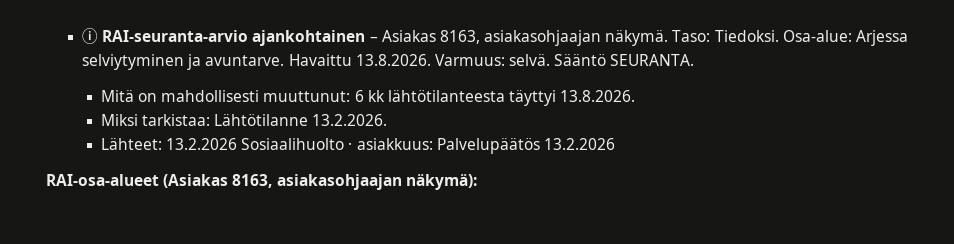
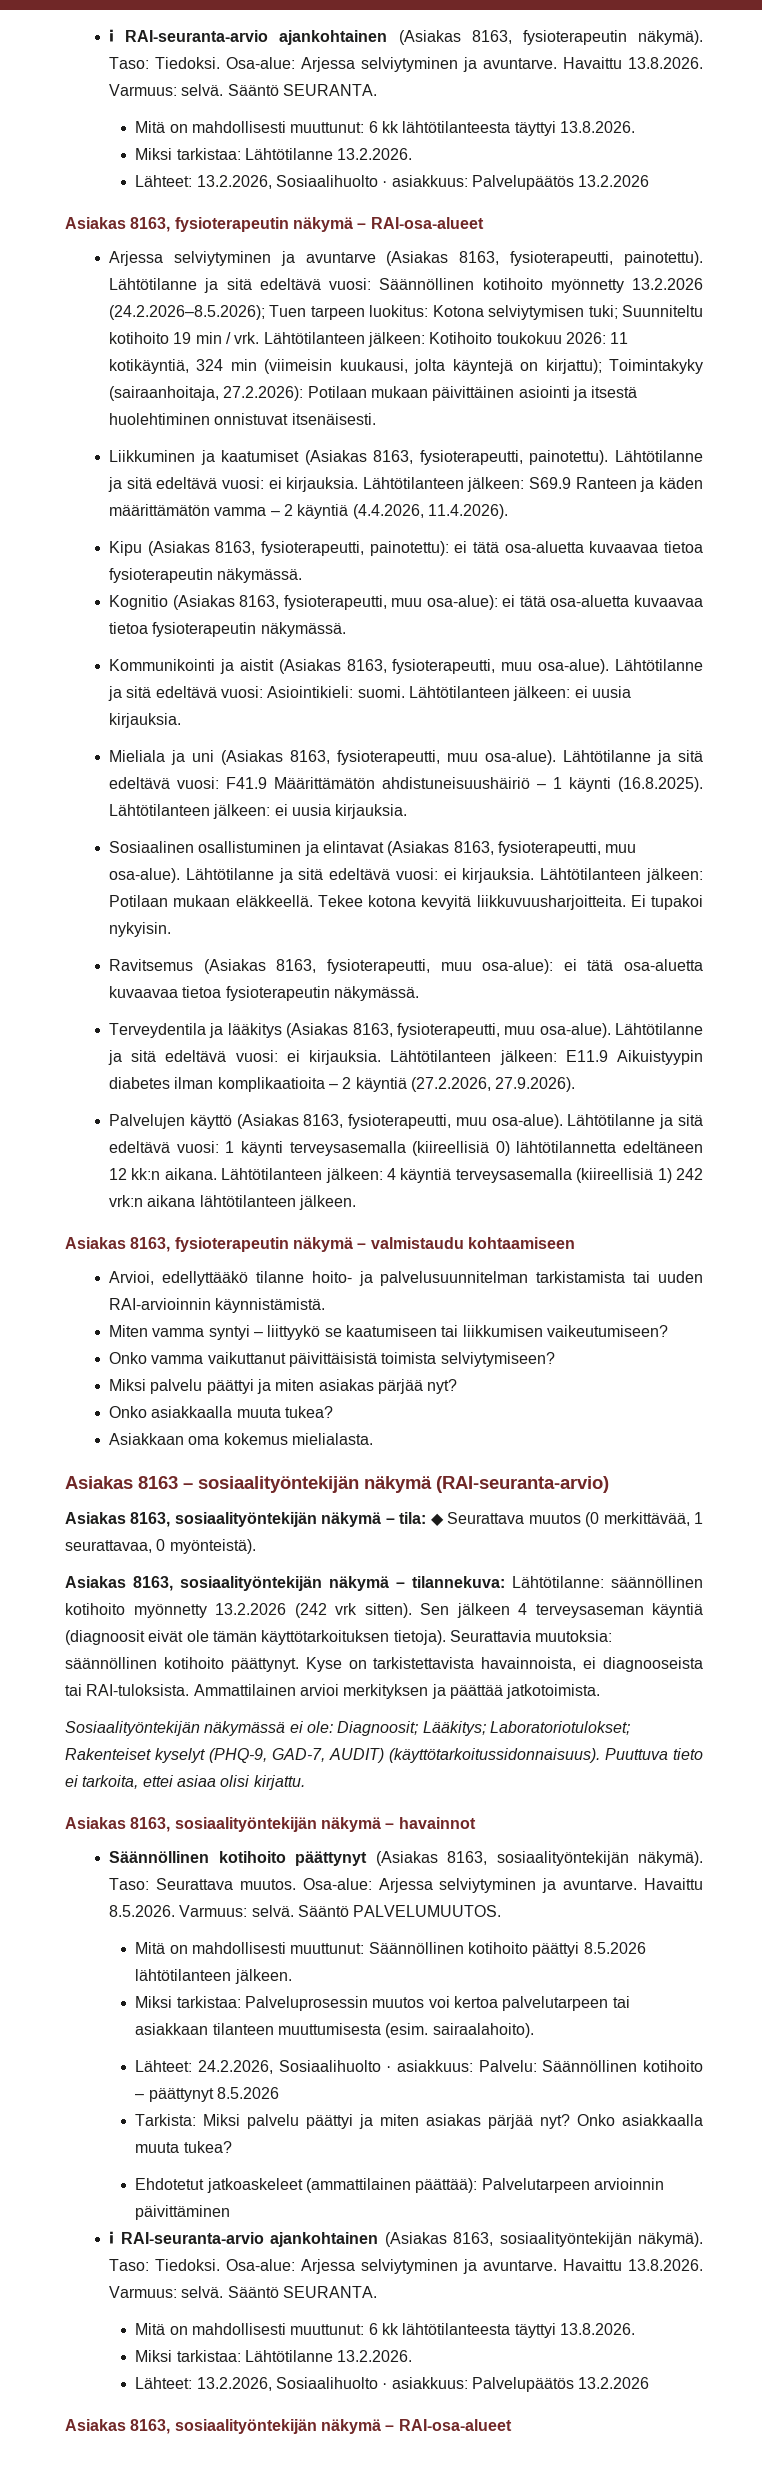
[81,28,669,46] ⓘ RAI-seuranta-arvio ajankohtainen – Asiakas 8163, asiakasohjaajan näkymä. -> [108,29,703,45] ℹ RAI-seuranta-arvio ajankohtainen (Asiakas 8163, fysioterapeutin näkymä).
[166,138,615,154] [46,174,477,190] 13.2.2026 Sosiaalihuolto · asiakkuus: Palvelupäätös 13.2.2026 // RAI-osa-alueet (Asiakas 8163, asiakasohjaajan näkymä): -> [196,175,650,190] [65,217,484,232] [108,251,703,266] [108,278,704,293] [108,305,703,320] [108,332,629,347] [108,359,703,374] [108,386,638,401] [108,413,376,425] [108,450,704,465] [107,477,704,492] [108,504,508,519] [108,541,703,556] [108,568,303,583] [108,595,704,610] [108,622,346,637] [108,659,703,674] [107,686,631,701] [108,713,181,728] [108,750,704,765] [108,777,703,792] [108,804,408,819] [108,841,637,856] [108,868,704,883] [108,895,703,910] [108,922,171,937] [108,959,704,974] [108,986,419,1001] [108,1023,703,1038] [107,1050,703,1065] [108,1077,576,1092] [108,1114,703,1129] [108,1141,703,1156] [108,1168,704,1183] [108,1195,356,1210] [65,1237,575,1252] [108,1271,703,1286] [108,1298,326,1313] [108,1325,668,1340] [108,1352,555,1367] [108,1379,458,1394] [108,1406,333,1418] [108,1433,373,1445] [65,1476,609,1493] [65,1512,703,1527] [65,1539,256,1554] [65,1576,703,1591] [65,1603,703,1618] [65,1630,613,1645] [65,1657,703,1672] [65,1684,601,1699] [65,1721,630,1736] [65,1748,703,1763] [65,1775,305,1790] [65,1817,476,1832] [108,1851,704,1866] [108,1878,703,1893] [108,1905,502,1917] [135,1942,646,1957] [135,1969,292,1984] [135,1996,630,2011] [135,2023,534,2038] [135,2060,703,2074] [135,2087,280,2102] [135,2114,704,2129] [135,2141,232,2153] [135,2178,664,2193] [135,2205,231,2220] [108,2231,704,2247] [108,2259,703,2274] [108,2286,377,2298] [135,2323,635,2338] [135,2350,413,2362] [135,2377,650,2392] [65,2419,512,2434] 13.2.2026, Sosiaalihuolto · asiakkuus: Palvelupäätös 13.2.2026 // Asiakas 8163, fysioterapeutin näkymä – RAI-osa-alueet // Arjessa selviytyminen ja avuntarve (Asiakas 8163, fysioterapeutti, painotettu). Lähtötilanne ja sitä edeltävä vuosi: Säännöllinen kotihoito myönnetty 13.2.2026 (24.2.2026–8.5.2026); Tuen tarpeen luokitus: Kotona selviytymisen tuki; Suunniteltu kotihoito 19 min / vrk. Lähtötilanteen jälkeen: Kotihoito toukokuu 2026: 11 kotikäyntiä, 324 min (viimeisin kuukausi, jolta käyntejä on kirjattu); Toimintakyky (sairaanhoitaja, 27.2.2026): Potilaan mukaan päivittäinen asiointi ja itsestä huolehtiminen onnistuvat itsenäisesti. // Liikkuminen ja kaatumiset (Asiakas 8163, fysioterapeutti, painotettu). Lähtötilanne ja sitä edeltävä vuosi: ei kirjauksia. Lähtötilanteen jälkeen: S69.9 Ranteen ja käden määrittämätön vamma – 2 käyntiä (4.4.2026, 11.4.2026). // Kipu (Asiakas 8163, fysioterapeutti, painotettu): ei tätä osa-aluetta kuvaavaa tietoa fysioterapeutin näkymässä. // Kognitio (Asiakas 8163, fysioterapeutti, muu osa-alue): ei tätä osa-aluetta kuvaavaa tietoa fysioterapeutin näkymässä. // Kommunikointi ja aistit (Asiakas 8163, fysioterapeutti, muu osa-alue). Lähtötilanne ja sitä edeltävä vuosi: Asiointikieli: suomi. Lähtötilanteen jälkeen: ei uusia kirjauksia. // Mieliala ja uni (Asiakas 8163, fysioterapeutti, muu osa-alue). Lähtötilanne ja sitä edeltävä vuosi: F41.9 Määrittämätön ahdistuneisuushäiriö – 1 käynti (16.8.2025). Lähtötilanteen jälkeen: ei uusia kirjauksia. // Sosiaalinen osallistuminen ja elintavat (Asiakas 8163, fysioterapeutti, muu osa-alue). Lähtötilanne ja sitä edeltävä vuosi: ei kirjauksia. Lähtötilanteen jälkeen: Potilaan mukaan eläkkeellä. Tekee kotona kevyitä liikkuvuusharjoitteita. Ei tupakoi nykyisin. // Ravitsemus (Asiakas 8163, fysioterapeutti, muu osa-alue): ei tätä osa-aluetta kuvaavaa tietoa fysioterapeutin näkymässä. // Terveydentila ja lääkitys (Asiakas 8163, fysioterapeutti, muu osa-alue). Lähtötilanne ja sitä edeltävä vuosi: ei kirjauksia. Lähtötilanteen jälkeen: E11.9 Aikuistyypin diabetes ilman komplikaatioita – 2 käyntiä (27.2.2026, 27.9.2026). // Palvelujen käyttö (Asiakas 8163, fysioterapeutti, muu osa-alue). Lähtötilanne ja sitä edeltävä vuosi: 1 käynti terveysasemalla (kiireellisiä 0) lähtötilannetta edeltäneen 12 kk:n aikana. Lähtötilanteen jälkeen: 4 käyntiä terveysasemalla (kiireellisiä 1) 242 vrk:n aikana lähtötilanteen jälkeen. // Asiakas 8163, fysioterapeutin näkymä – valmistaudu kohtaamiseen // Arvioi, edellyttääkö tilanne hoito- ja palvelusuunnitelman tarkistamista tai uuden RAI-arvioinnin käynnistämistä. // Miten vamma syntyi – liittyykö se kaatumiseen tai liikkumisen vaikeutumiseen? // Onko vamma vaikuttanut päivittäisistä toimista selviytymiseen? // Miksi palvelu päättyi ja miten asiakas pärjää nyt? // Onko asiakkaalla muuta tukea? // Asiakkaan oma kokemus mielialasta. // Asiakas 8163 – sosiaalityöntekijän näkymä (RAI-seuranta-arvio) // Asiakas 8163, sosiaalityöntekijän näkymä – tila: ◆ Seurattava muutos (0 merkittävää, 1 seurattavaa, 0 myönteistä). // Asiakas 8163, sosiaalityöntekijän näkymä – tilannekuva: Lähtötilanne: säännöllinen kotihoito myönnetty 13.2.2026 (242 vrk sitten). Sen jälkeen 4 terveysaseman käyntiä (diagnoosit eivät ole tämän käyttötarkoituksen tietoja). Seurattavia muutoksia: säännöllinen kotihoito päättynyt. Kyse on tarkistettavista havainnoista, ei diagnooseista tai RAI-tuloksista. Ammattilainen arvioi merkityksen ja päättää jatkotoimista. // Sosiaalityöntekijän näkymässä ei ole: Diagnoosit; Lääkitys; Laboratoriotulokset; Rakenteiset kyselyt (PHQ-9, GAD-7, AUDIT) (käyttötarkoitussidonnaisuus). Puuttuva tieto ei tarkoita, ettei asiaa olisi kirjattu. // Asiakas 8163, sosiaalityöntekijän näkymä – havainnot // Säännöllinen kotihoito päättynyt (Asiakas 8163, sosiaalityöntekijän näkymä). Taso: Seurattava muutos. Osa-alue: Arjessa selviytyminen ja avuntarve. Havaittu 8.5.2026. Varmuus: selvä. Sääntö PALVELUMUUTOS. // Mitä on mahdollisesti muuttunut: Säännöllinen kotihoito päättyi 8.5.2026 lähtötilanteen jälkeen. // Miksi tarkistaa: Palveluprosessin muutos voi kertoa palvelutarpeen tai asiakkaan tilanteen muuttumisesta (esim. sairaalahoito). // Lähteet: 24.2.2026, Sosiaalihuolto · asiakkuus: Palvelu: Säännöllinen kotihoito – päättynyt 8.5.2026 // Tarkista: Miksi palvelu päättyi ja miten asiakas pärjää nyt? Onko asiakkaalla muuta tukea? // Ehdotetut jatkoaskeleet (ammattilainen päättää): Palvelutarpeen arvioinnin päivittäminen // ℹ RAI-seuranta-arvio ajankohtainen (Asiakas 8163, sosiaalityöntekijän näkymä). Taso: Tiedoksi. Osa-alue: Arjessa selviytyminen ja avuntarve. Havaittu 13.8.2026. Varmuus: selvä. Sääntö SEURANTA. // Mitä on mahdollisesti muuttunut: 6 kk lähtötilanteesta täyttyi 13.8.2026. // Miksi tarkistaa: Lähtötilanne 13.2.2026. // Lähteet: 13.2.2026, Sosiaalihuolto · asiakkuus: Palvelupäätös 13.2.2026 // Asiakas 8163, sosiaalityöntekijän näkymä – RAI-osa-alueet

